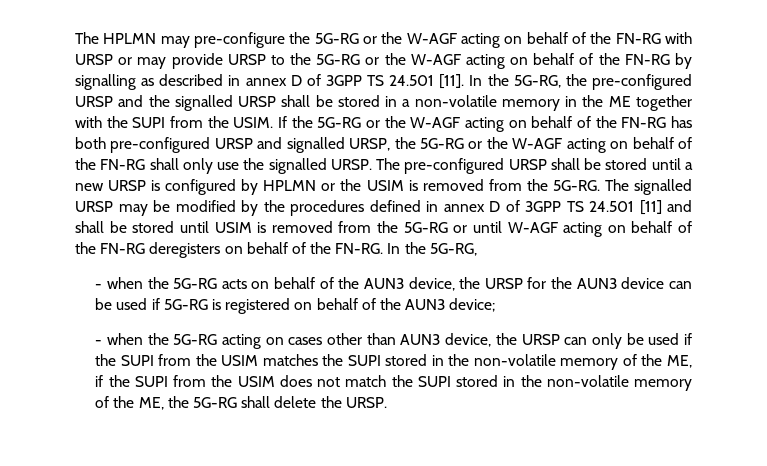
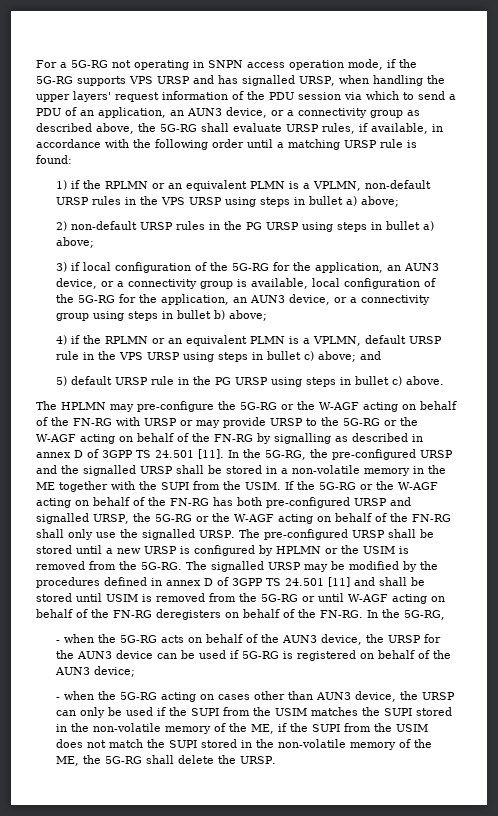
(75, 38) none -> [36,59,417,70] [36,75,445,86] [36,91,456,102] [36,107,420,118] [36,123,443,134] [36,139,417,150] [36,155,72,164] [56,180,432,191] [56,196,400,207] [56,221,435,232] [56,237,95,248] [56,262,440,273] [56,278,437,289] [56,294,431,305] [56,310,268,321] [56,335,443,346] [56,351,382,362] [56,376,445,387] For a 5G-RG not operating in SNPN access operation mode, if the 5G-RG supports VPS URSP and has signalled URSP, when handling the upper layers' request information of the PDU session via which to send a PDU of an application, an AUN3 device, or a connectivity group as described above, the 5G-RG shall evaluate URSP rules, if available, in accordance with the following order until a matching URSP rule is found: // 1) if the RPLMN or an equivalent PLMN is a VPLMN, non-default URSP rules in the VPS URSP using steps in bullet a) above; // 2) non-default URSP rules in the PG URSP using steps in bullet a) above; // 3) if local configuration of the 5G-RG for the application, an AUN3 device, or a connectivity group is available, local configuration of the 5G-RG for the application, an AUN3 device, or a connectivity group using steps in bullet b) above; // 4) if the RPLMN or an equivalent PLMN is a VPLMN, default URSP rule in the VPS URSP using steps in bullet c) above; and // 5) default URSP rule in the PG URSP using steps in bullet c) above. //

